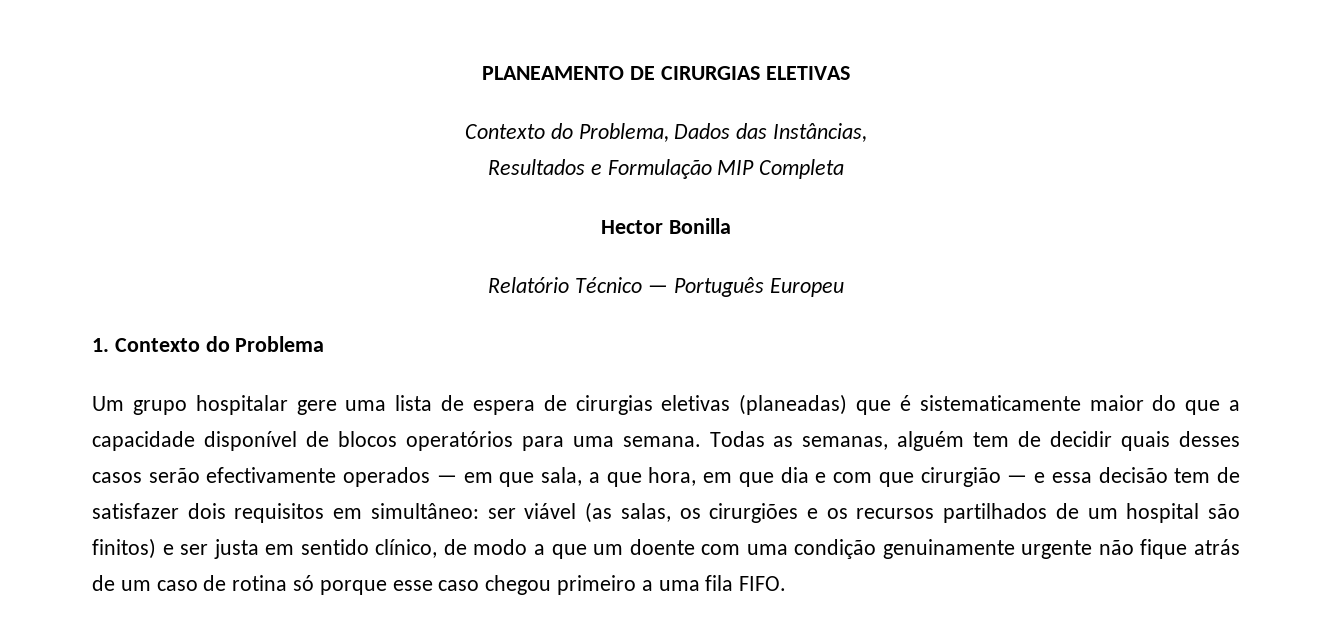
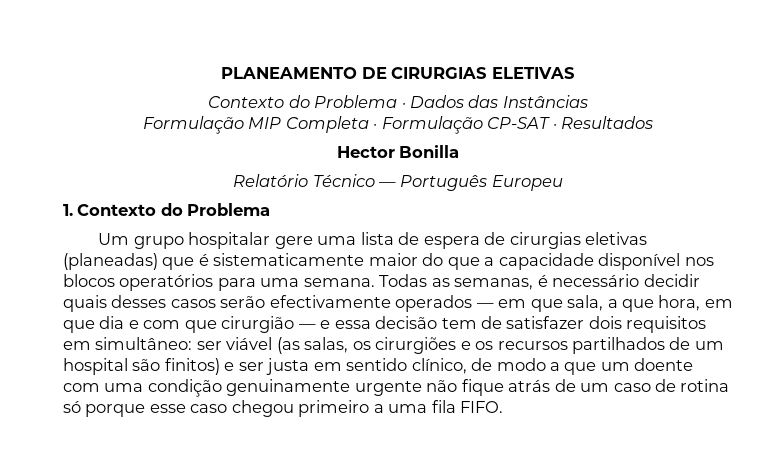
[578,123,868,142] [487,159,845,179] Problema, Dados das Instâncias, // Resultados e Formulação MIP Completa -> [314,95,588,108] [142,116,654,134] Problema · Dados das Instâncias // Formulação MIP Completa · Formulação CP-SAT · Resultados
[305,431,329,447] de -> [684,257,714,266] nos
[897,431,1042,451] alguém tem de -> [537,274,640,287] é necessário

